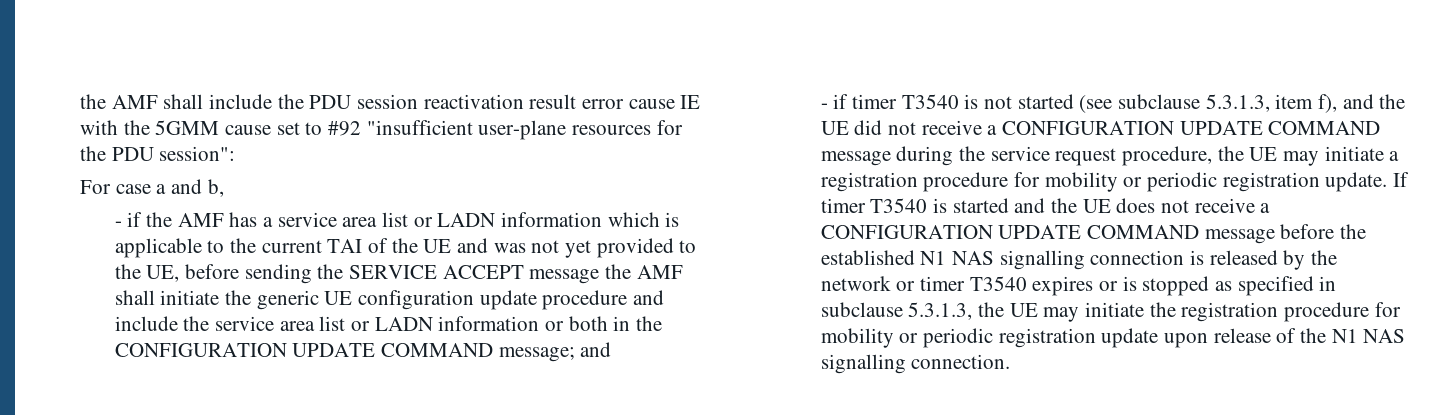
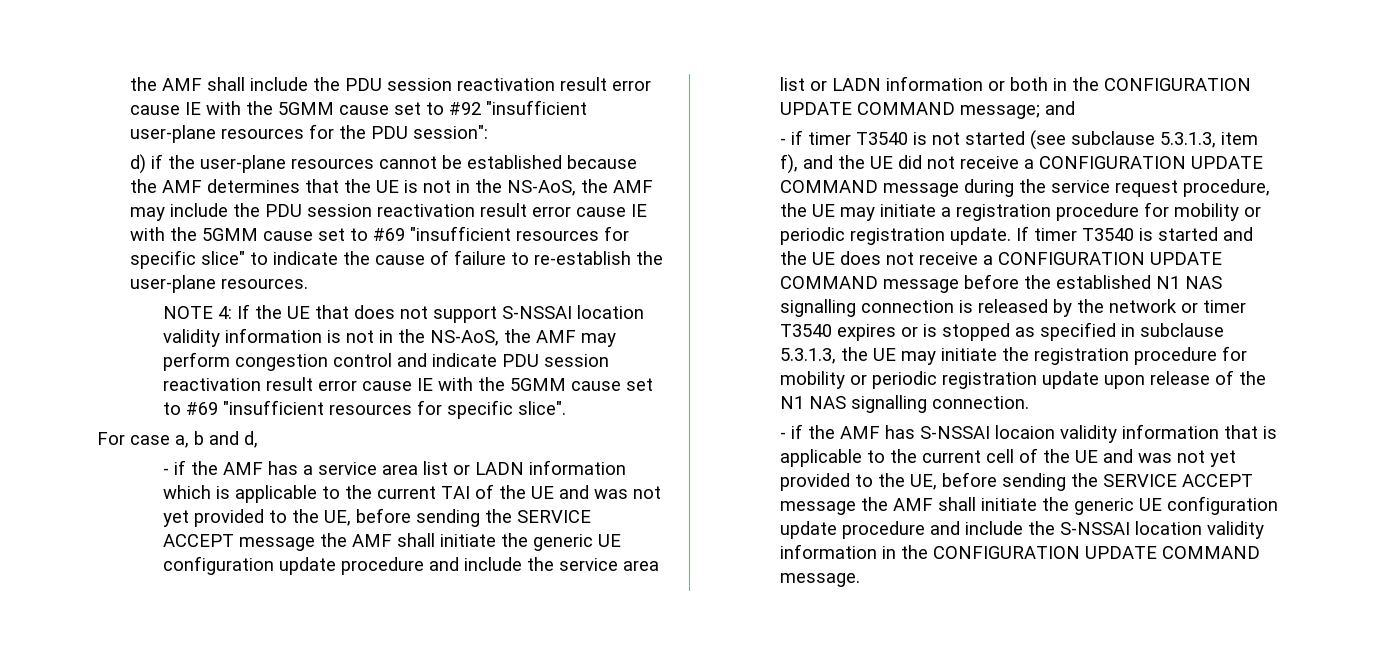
[79,179,224,197] For case a and b, -> [130,154,638,174] [130,179,654,196] [130,203,648,221] [130,226,630,241] [130,250,664,269] [130,275,309,293] [163,304,645,323] [163,328,617,347] [163,352,610,371] [163,377,654,391] [163,400,567,419] [97,431,258,448] d) if the user-plane resources cannot be established because the AMF determines that the UE is not in the NS-AoS, the AMF may include the PDU session reactivation result error cause IE with the 5GMM cause set to #69 "insufficient resources for specific slice" to indicate the cause of failure to re-establish the user-plane resources. // NOTE 4: If the UE that does not support S-NSSAI location validity information is not in the NS-AoS, the AMF may perform congestion control and indicate PDU session reactivation result error cause IE with the 5GMM cause set to #69 "insufficient resources for specific slice". // For case a, b and d,
(1011, 361) none -> [780,424,1278,443] [780,448,1237,467] [780,472,1254,491] [780,496,1279,515] [780,521,1265,539] [780,544,1261,559] [780,573,861,587] // - if the AMF has S-NSSAI locaion validity information that is applicable to the current cell of the UE and was not yet provided to the UE, before sending the SERVICE ACCEPT message the AMF shall initiate the generic UE configuration update procedure and include the S-NSSAI location validity information in the CONFIGURATION UPDATE COMMAND message.

